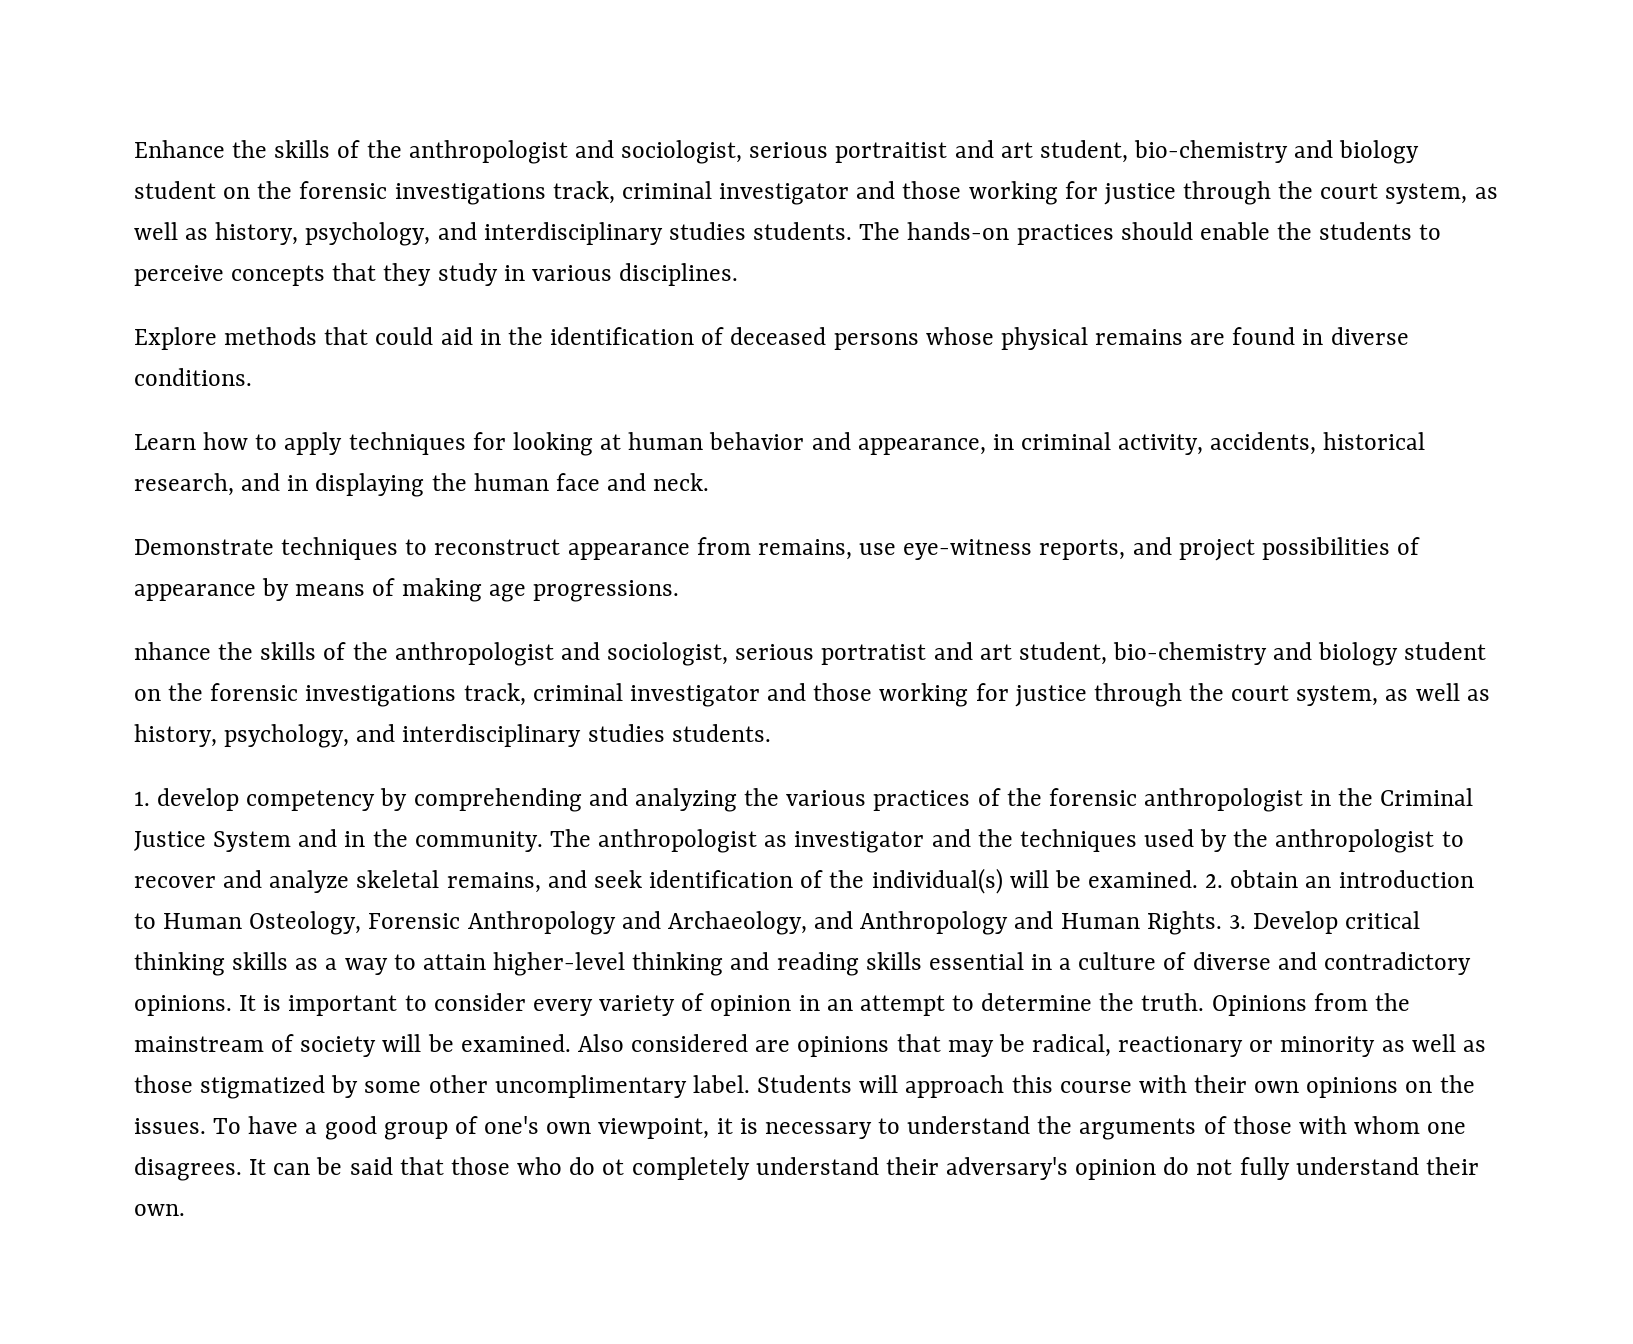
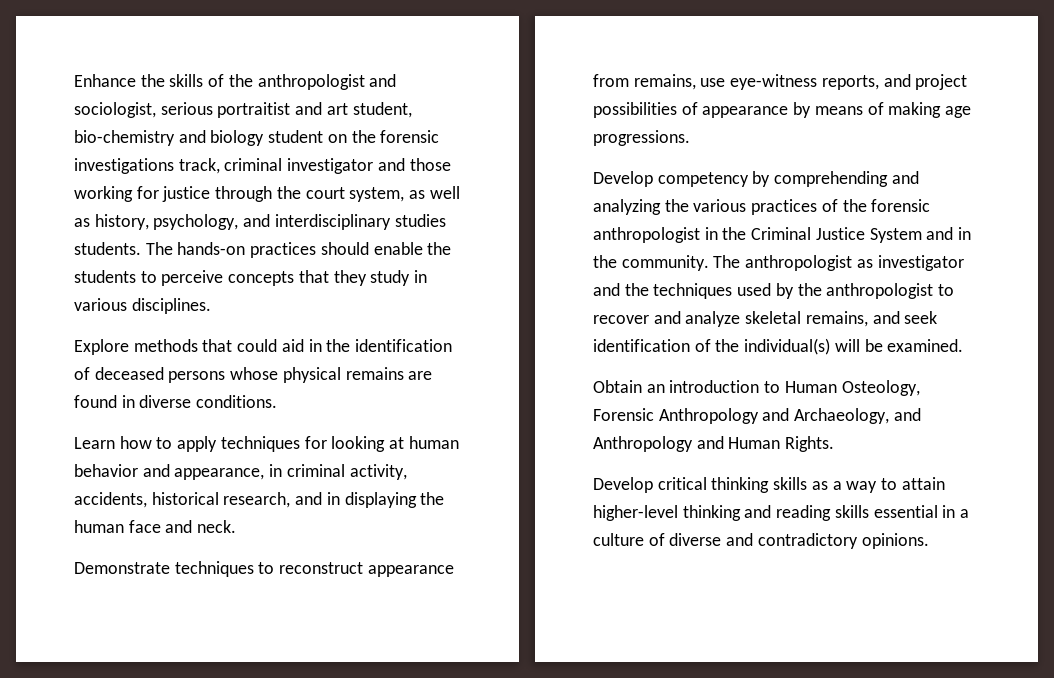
[134,642,1487,666] [134,683,1490,707] [134,724,771,748] [134,788,240,811] nhance the skills of the anthropologist and sociologist, serious portratist and art student, bio-chemistry and biology student on the forensic investigations track, criminal investigator and those working for justice through the court system, as well as history, psychology, and interdisciplinary studies students. // 1. develop -> [593,171,653,187] Develop
[1205,870,1299,888] 2. obtain -> [593,380,642,393] // Obtain
[1228,915,1246,929] 3. -> (835, 444) //
[239,993,1410,1016] [134,1034,1486,1057] [134,1075,1475,1099] [134,1116,1467,1140] [134,1157,1479,1181] [134,1204,185,1216] It is important to consider every variety of opinion in an attempt to determine the truth. Opinions from the mainstream of society will be examined. Also considered are opinions that may be radical, reactionary or minority as well as those stigmatized by some other uncomplimentary label. Students will approach this course with their own opinions on the issues. To have a good group of one's own viewpoint, it is necessary to understand the arguments of those with whom one disagrees. It can be said that those who do ot completely understand their adversary's opinion do not fully understand their own. -> (929, 541) none

